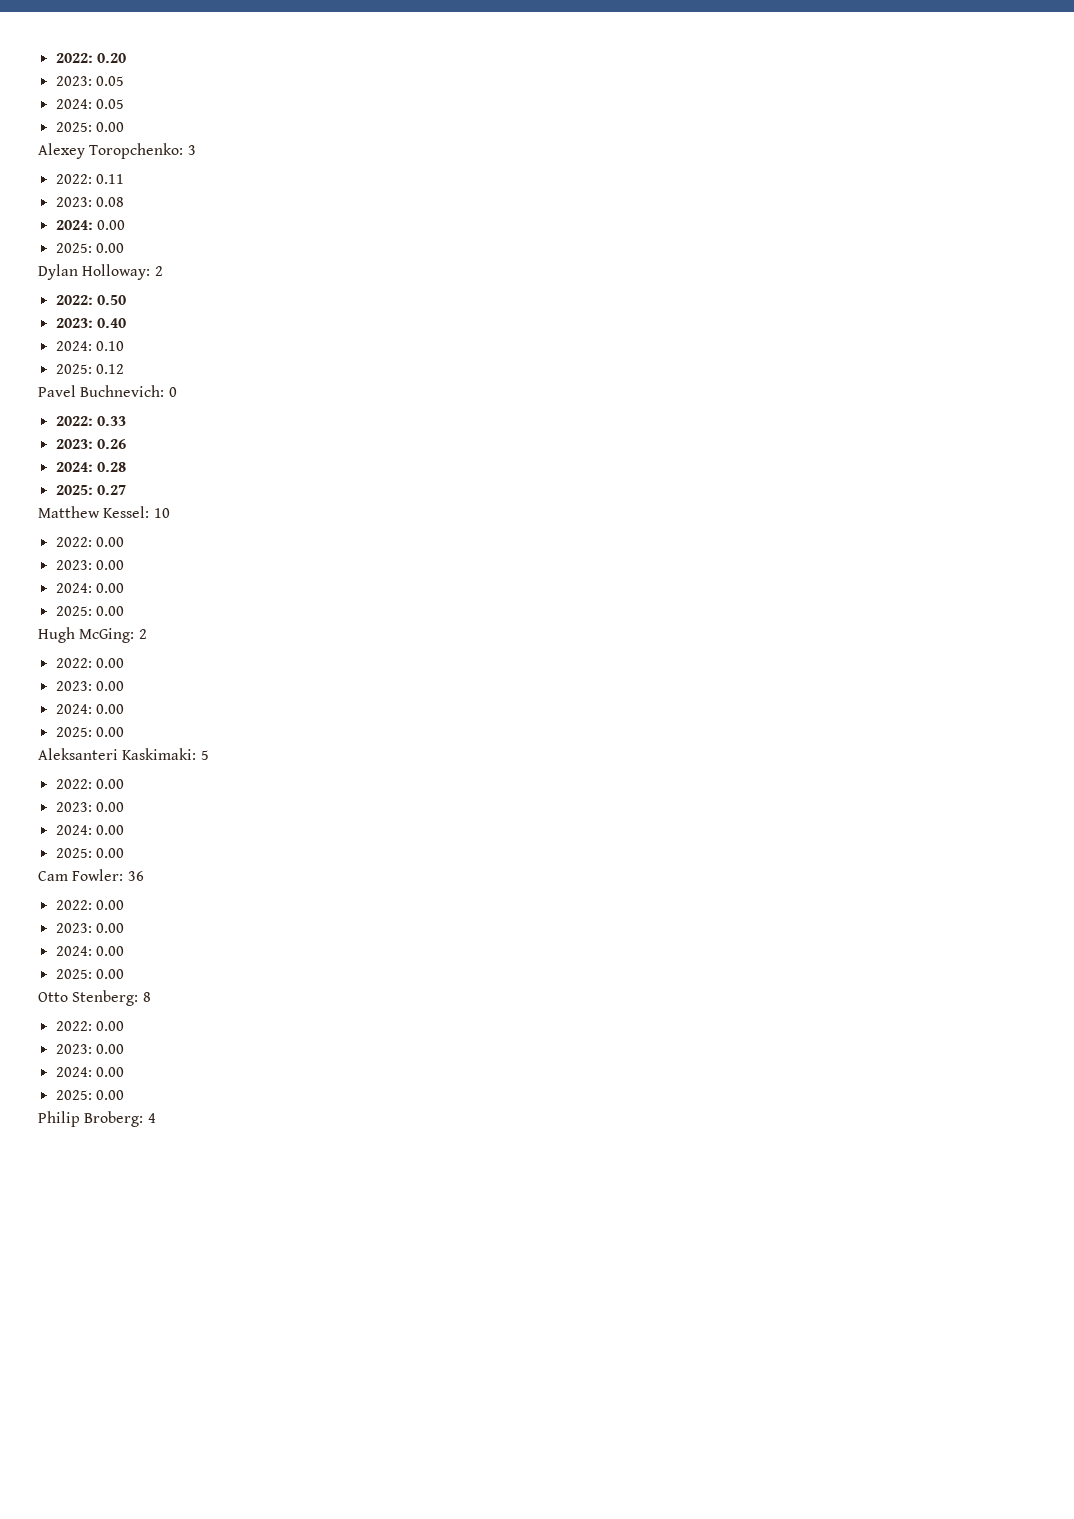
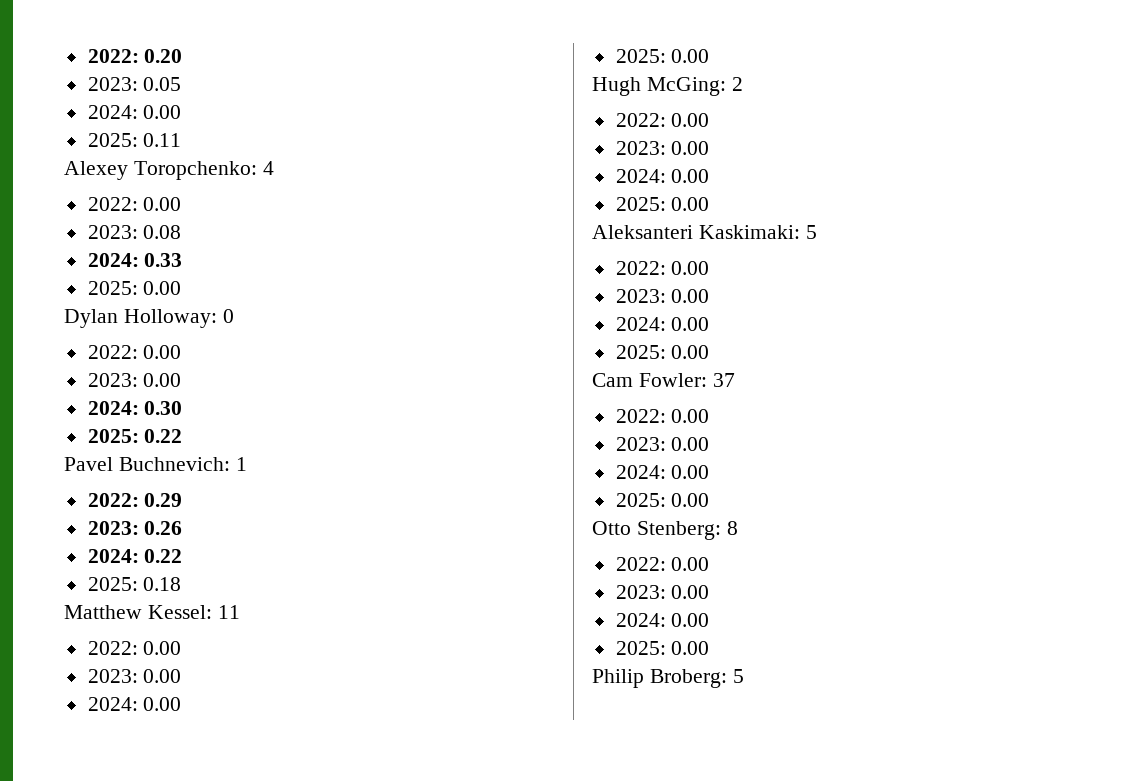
[95,99,124,109] [55,122,124,132] 0.05 // 2025: 0.00 -> [143,105,182,119] [87,133,182,147] 0.00 // 2025: 0.11
[187,145,196,155] [55,174,124,184] 3 // 2022: 0.11 -> [262,161,274,175] [87,197,182,211] 4 // 2022: 0.00
[96,220,125,230] 0.00 -> [144,253,183,267] 0.33
[154,266,163,276] [55,295,126,305] [55,318,126,328] [55,341,124,351] [55,364,124,374] 2 // 2022: 0.50 // 2023: 0.40 // 2024: 0.10 // 2025: 0.12 -> [222,309,234,323] [87,345,182,359] [87,373,182,387] [87,401,183,415] [87,429,183,443] 0 // 2022: 0.00 // 2023: 0.00 // 2024: 0.30 // 2025: 0.22
[168,387,177,397] [55,416,126,426] 0 // 2022: 0.33 -> [235,457,247,471] [87,493,183,507] 1 // 2022: 0.29
[96,462,126,472] [55,485,126,495] 0.28 // 2025: 0.27 -> [144,549,183,563] [87,577,182,591] 0.22 // 2025: 0.18
[153,508,170,518] 10 -> [217,605,240,619] 11
[127,871,144,881] 36 -> [712,373,735,387] 37
[147,1113,156,1123] 4 -> [732,669,744,683] 5

